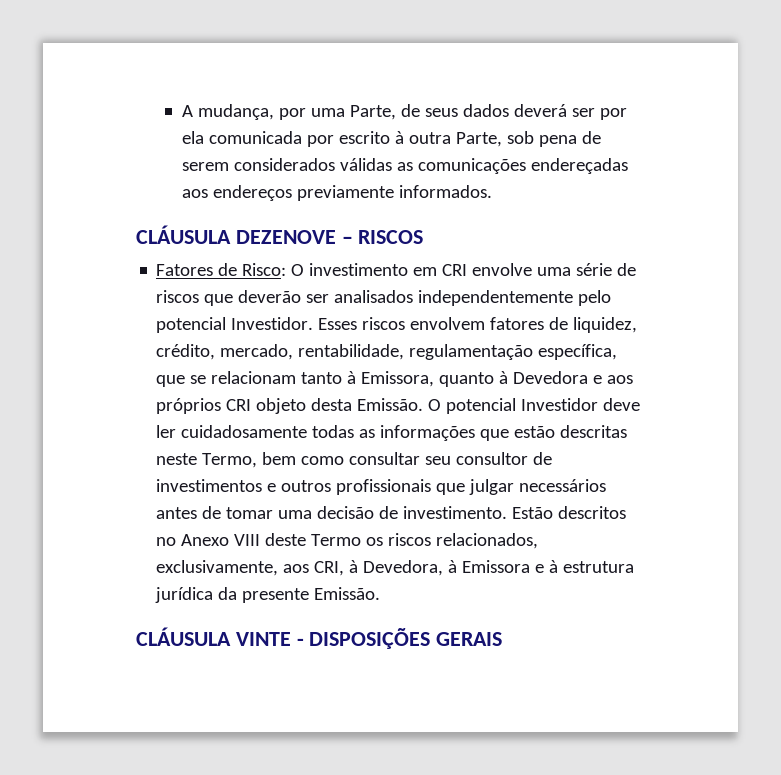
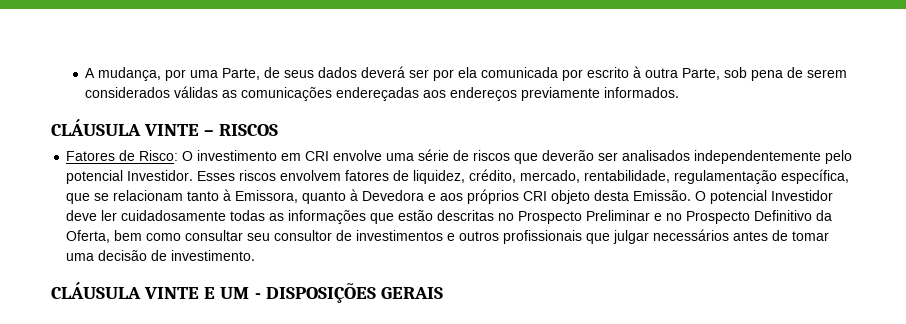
[235,230,336,244] DEZENOVE -> [144,124,200,136] VINTE
[156,453,258,468] neste Termo, -> [498,210,833,224] [66,230,111,243] no Prospecto Preliminar e no Prospecto Definitivo da Oferta,
[512,506,627,519] [156,533,539,549] [156,560,635,576] [155,587,381,603] [136,627,291,646] Estão descritos no Anexo VIII deste Termo os riscos relacionados, exclusivamente, aos CRI, à Devedora, à Emissora e à estrutura jurídica da presente Emissão. // CLÁUSULA VINTE -> [51,282,250,299] // CLÁUSULA VINTE E UM

